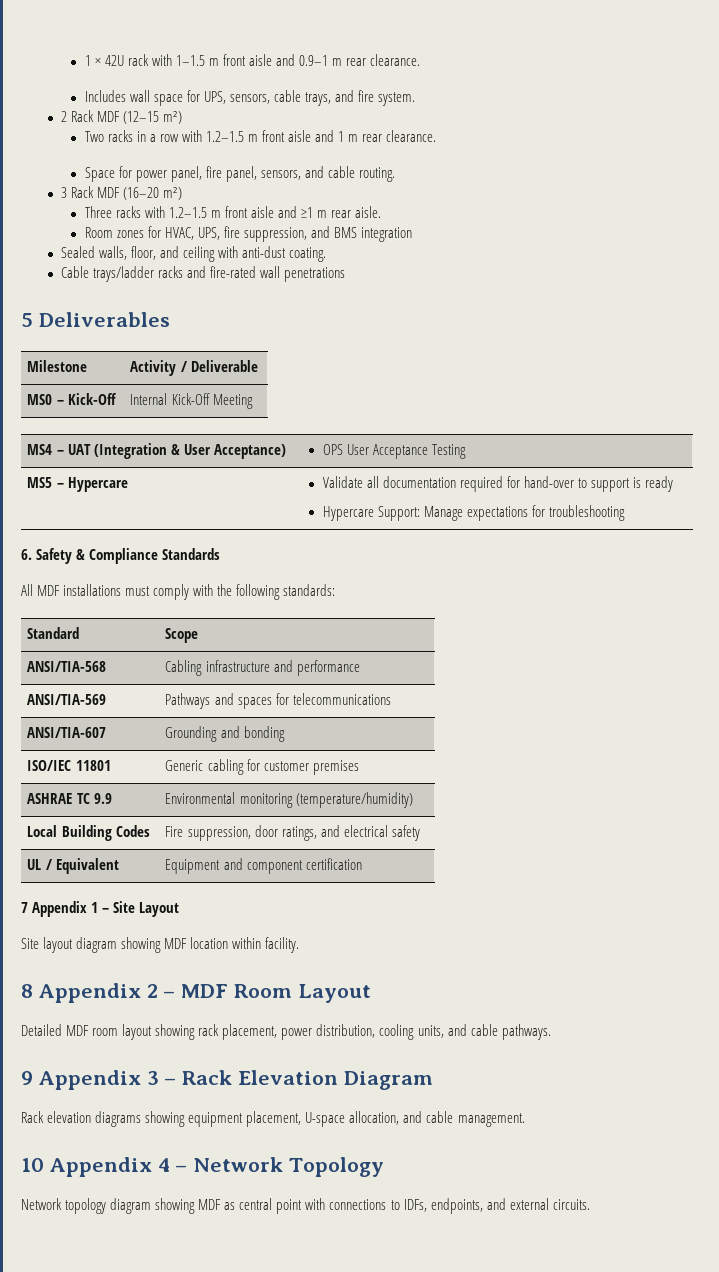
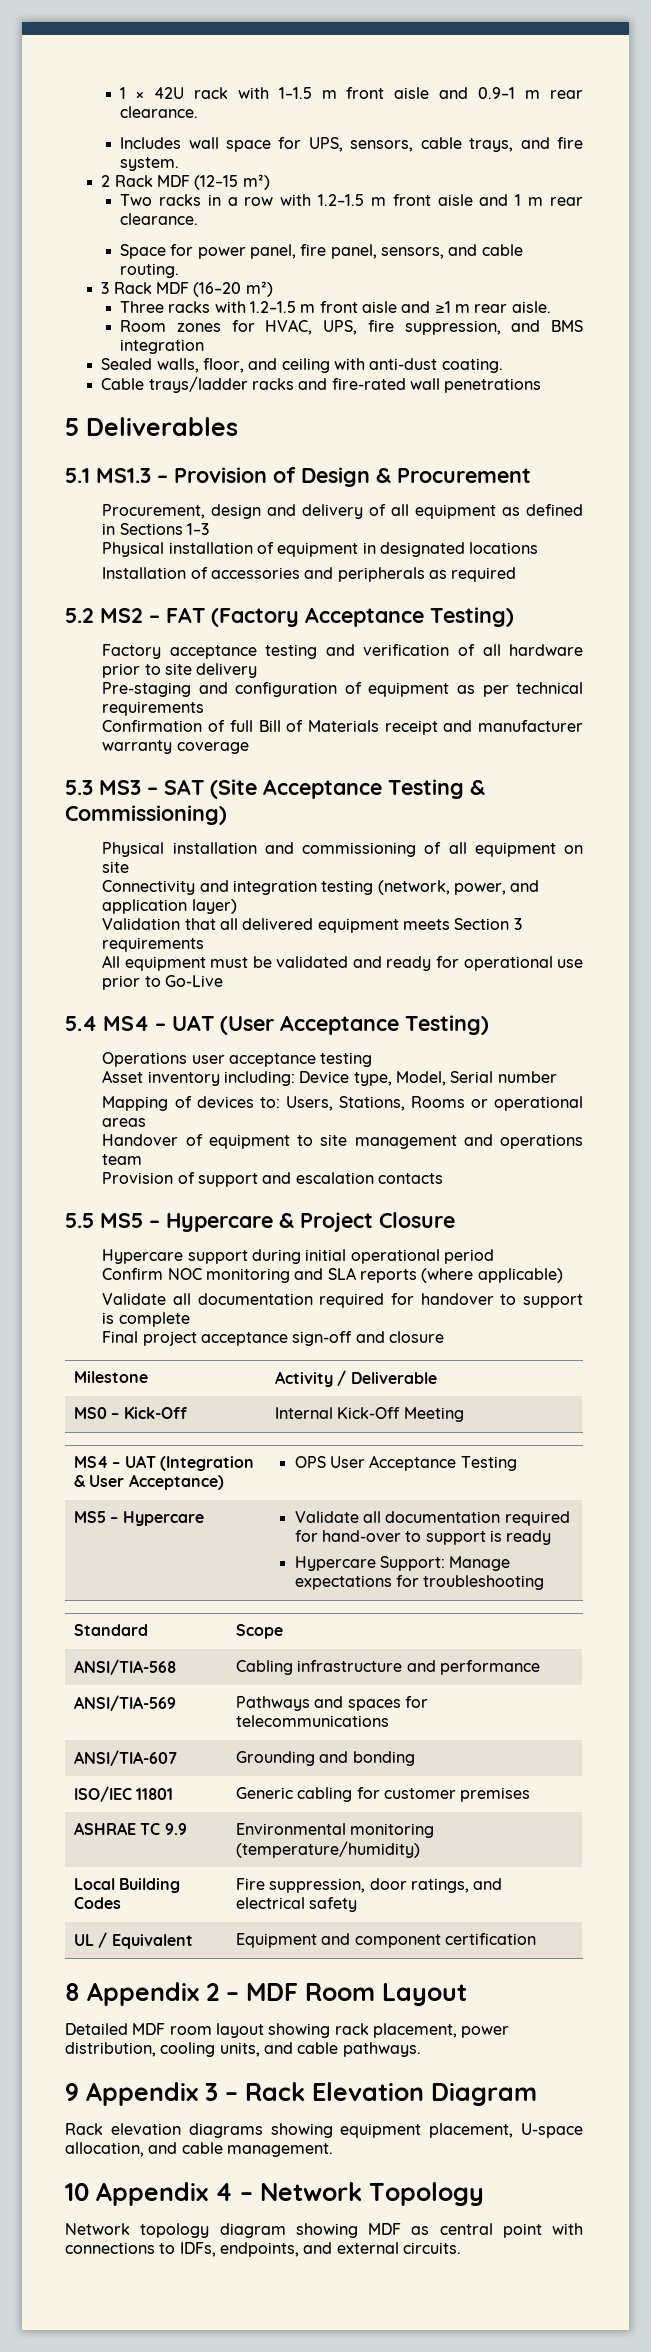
(170, 319) none -> [65,467,531,487] [102,504,583,519] [102,523,210,535] [102,542,539,557] [102,567,517,582] [65,607,514,627] [102,644,583,659] [102,663,258,678] [102,682,583,697] [102,701,205,716] [102,720,583,735] [102,740,249,754] [65,779,485,799] [65,805,227,825] [102,842,583,857] [102,861,130,873] [102,880,540,895] [102,899,237,914] [102,918,522,933] [102,937,205,952] [102,955,583,971] [102,975,224,990] [65,1015,489,1035] [102,1052,373,1067] [102,1070,557,1086] [102,1096,583,1111] [102,1118,147,1127] [102,1134,583,1149] [102,1154,143,1165] [102,1172,444,1187] [65,1212,455,1232] [102,1249,495,1264] [102,1267,563,1283] [102,1293,584,1308] [102,1312,190,1327] [102,1331,445,1346] // 5.1 MS1.3 – Provision of Design & Procurement // Procurement, design and delivery of all equipment as defined in Sections 1–3 // Physical installation of equipment in designated locations // Installation of accessories and peripherals as required // 5.2 MS2 – FAT (Factory Acceptance Testing) // Factory acceptance testing and verification of all hardware prior to site delivery // Pre-staging and configuration of equipment as per technical requirements // Confirmation of full Bill of Materials receipt and manufacturer warranty coverage // 5.3 MS3 – SAT (Site Acceptance Testing & Commissioning) // Physical installation and commissioning of all equipment on site // Connectivity and integration testing (network, power, and application layer) // Validation that all delivered equipment meets Section 3 requirements // All equipment must be validated and ready for operational use prior to Go-Live // 5.4 MS4 – UAT (User Acceptance Testing) // Operations user acceptance testing // Asset inventory including: Device type, Model, Serial number // Mapping of devices to: Users, Stations, Rooms or operational areas // Handover of equipment to site management and operations team // Provision of support and escalation contacts // 5.5 MS5 – Hypercare & Project Closure // Hypercare support during initial operational period // Confirm NOC monitoring and SLA reports (where applicable) // Validate all documentation required for handover to support is complete // Final project acceptance sign-off and closure
[21,548,221,564] [21,584,336,600] // 6. Safety & Compliance Standards // All MDF installations must comply with the following standards: -> (545, 1582) none
[21,901,180,917] [21,937,300,953] // 7 Appendix 1 – Site Layout // Site layout diagram showing MDF location within facility. -> (536, 1939) none

